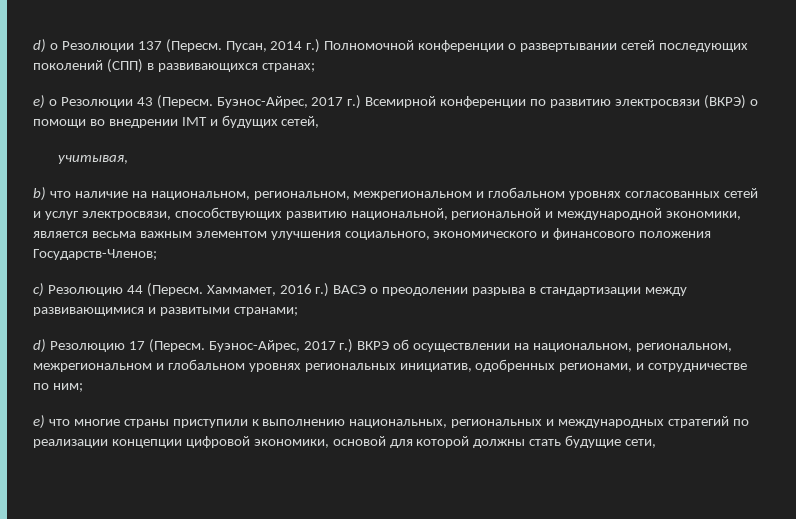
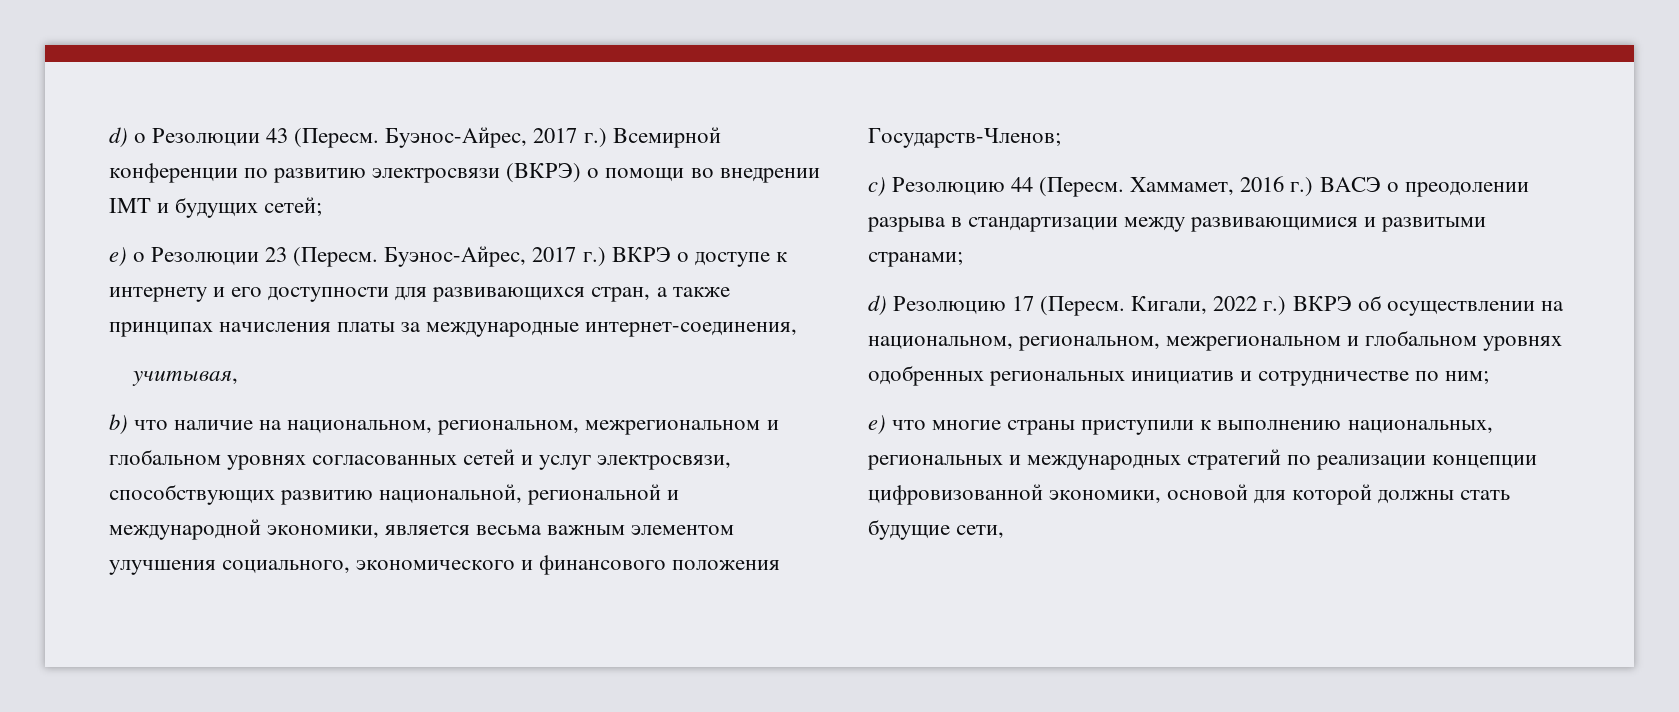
[137,39,748,53] [33,59,315,73] [33,95,133,109] 137 (Пересм. Пусан, 2014 г.) Полномочной конференции о развертывании сетей последующих поколений (СПП) в развивающихся странах; // e) о Резолюции -> (261, 137) none
[281,116,320,128] сетей, -> [264,197,323,217] [109,246,788,267] [109,287,730,302] [109,322,798,337] сетей; // e) о Резолюции 23 (Пересм. Буэнос-Айрес, 2017 г.) ВКРЭ о доступе к интернету и его доступности для развивающихся стран, а также принципах начисления платы за международные интернет-соединения,
[208,340,336,352] Буэнос-Айрес, 2017 -> [1131,296,1258,315] Кигали, 2022
[304,359,633,372] региональных инициатив, одобренных регионами, -> [868,365,1235,386] одобренных региональных инициатив
[185,436,250,448] цифровой -> [868,484,1043,505] цифровизованной

